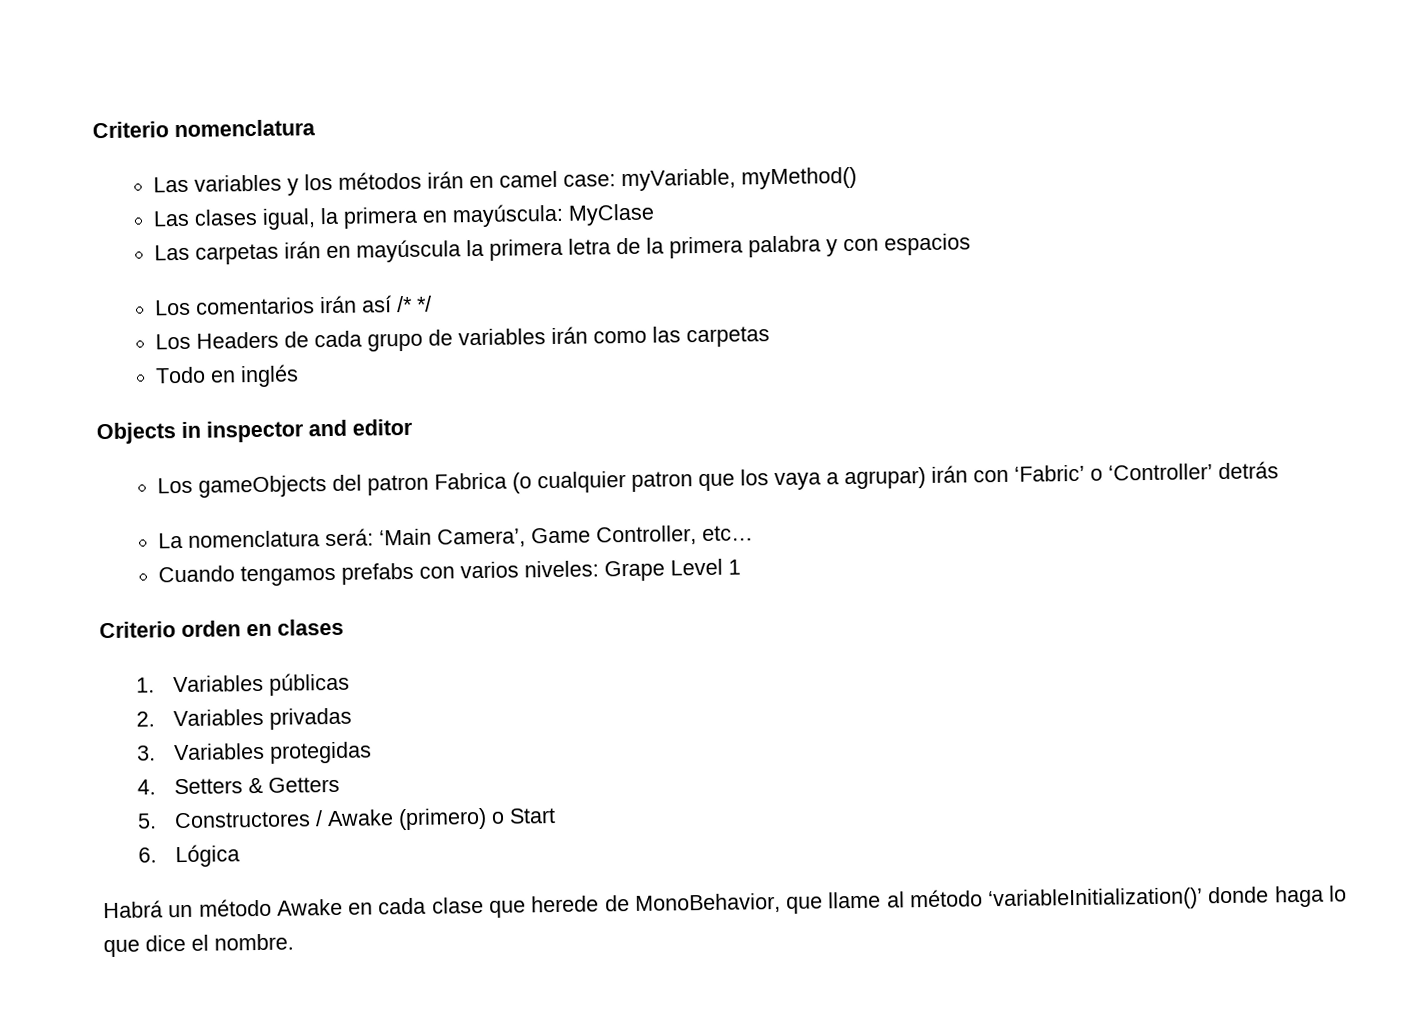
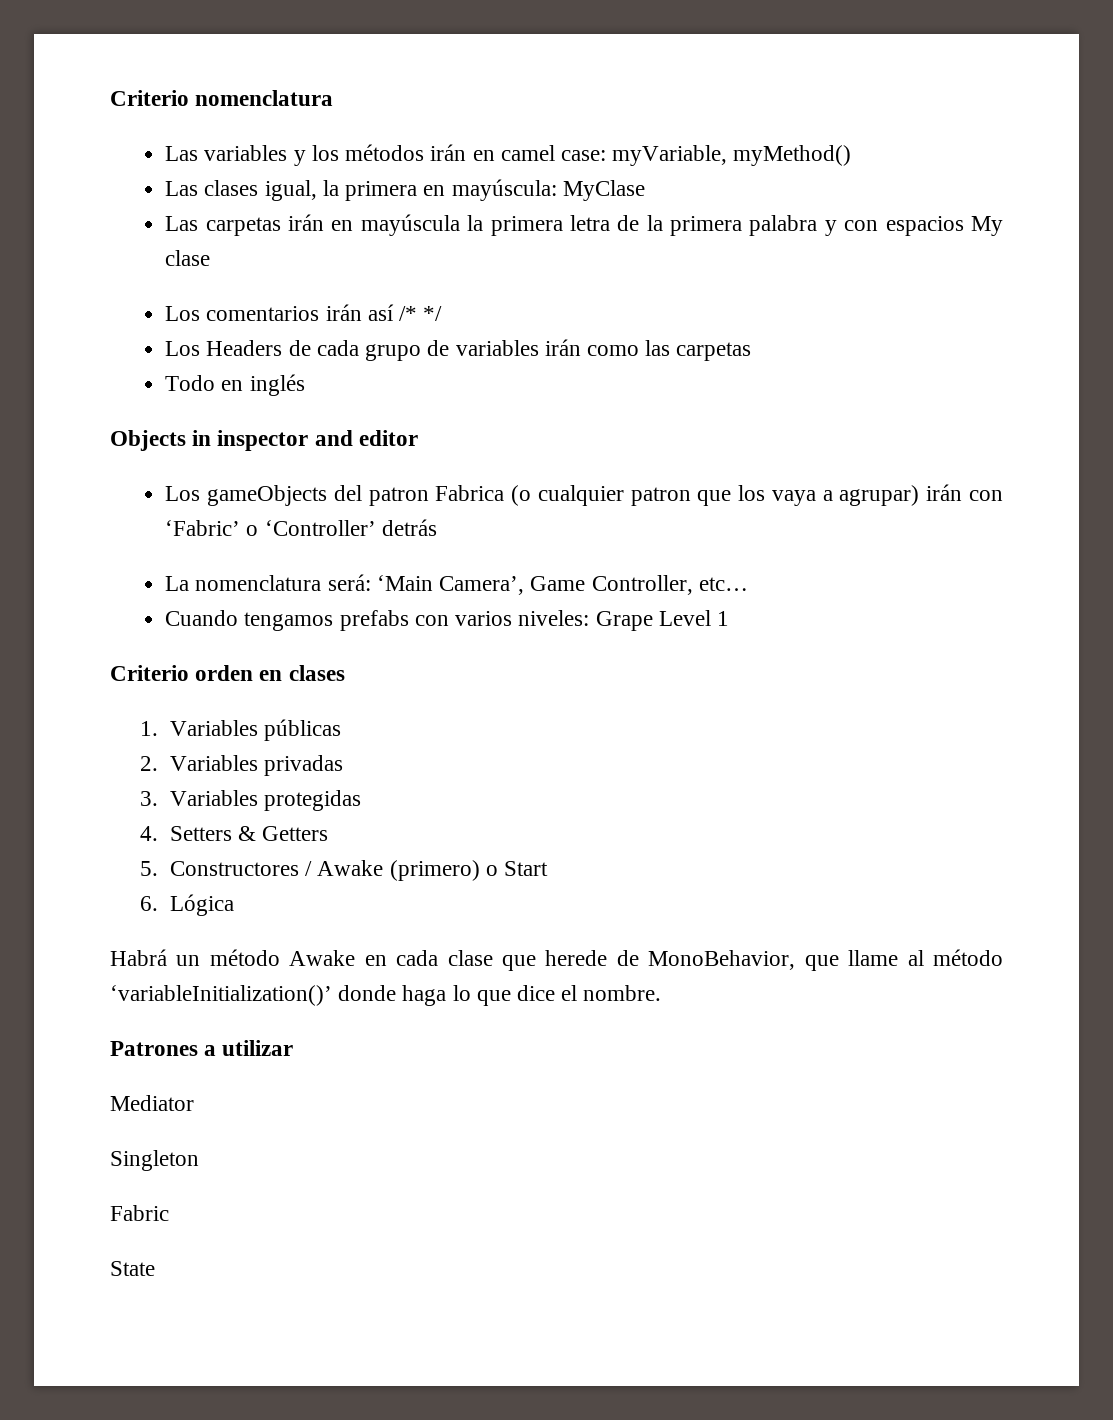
(972, 244) none -> [971,216,1004,236] [165,250,211,266] My clase
(294, 942) none -> [110,1040,294,1056] [110,1095,194,1111] [110,1150,199,1171] [110,1205,169,1221] [110,1261,155,1276] // Patrones a utilizar // Mediator // Singleton // Fabric // State

